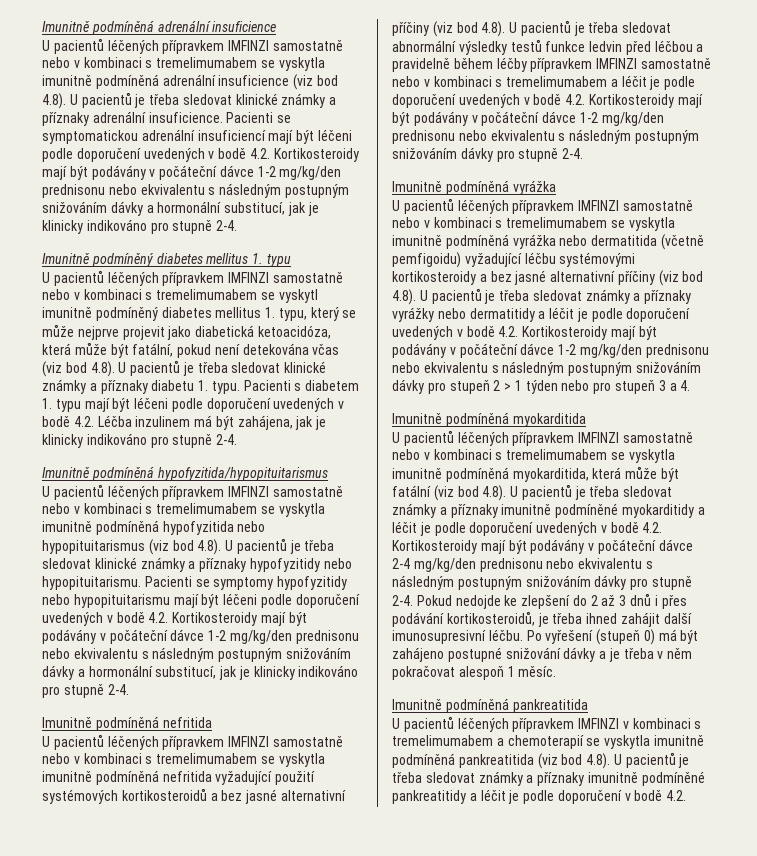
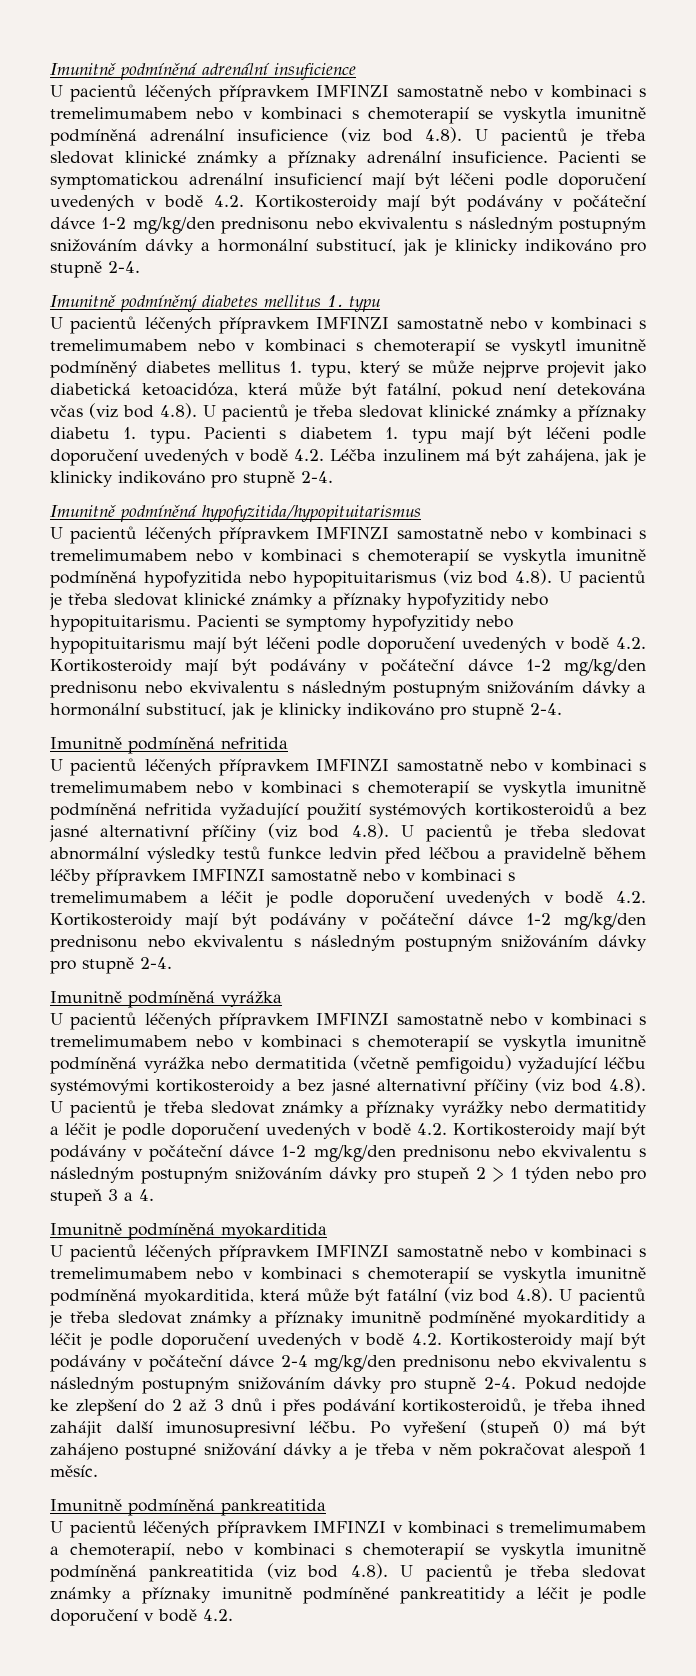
(258, 62) none -> [196,107,469,124] nebo v kombinaci s chemoterapií
(258, 294) none -> [197,339,475,356] nebo v kombinaci s chemoterapií
(258, 508) none -> [196,549,469,566] nebo v kombinaci s chemoterapií
(258, 758) none -> [196,781,469,798] nebo v kombinaci s chemoterapií
(608, 222) none -> [196,1035,469,1052] nebo v kombinaci s chemoterapií
(608, 454) none -> [196,1267,469,1284] nebo v kombinaci s chemoterapií
(504, 742) none -> [69,1543,353,1560] chemoterapií, nebo v kombinaci s

